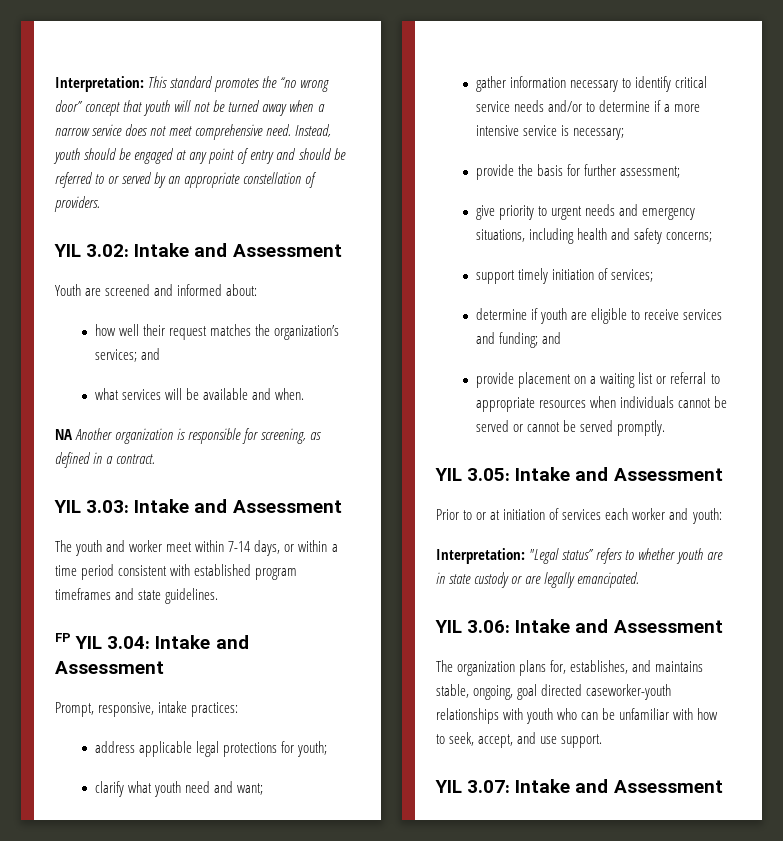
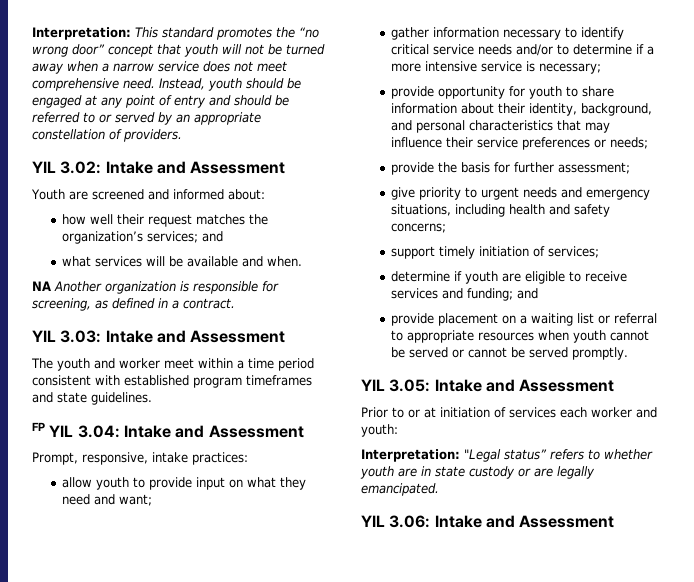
[228,540,328,556] 7-14 days, or within -> (233, 363) none
[95,741,328,757] [95,781,182,797] address applicable legal protections for youth; // clarify what youth -> [62,477,307,490] allow youth to provide input on what they
(625, 134) none -> [391,86,615,99] [391,103,653,116] [391,120,611,133] [391,137,649,150] // provide opportunity for youth to share information about their identity, background, and personal characteristics that may influence their service preferences or needs;
[620,396,675,408] individuals -> [573,330,607,343] youth
[436,660,704,676] [436,684,672,700] [436,708,719,724] [436,732,603,748] [435,779,723,793] // The organization plans for, establishes, and maintains stable, ongoing, goal directed caseworker-youth relationships with youth who can be unfamiliar with how to seek, accept, and use support. // YIL 3.07: Intake and Assessment -> (615, 521) none

